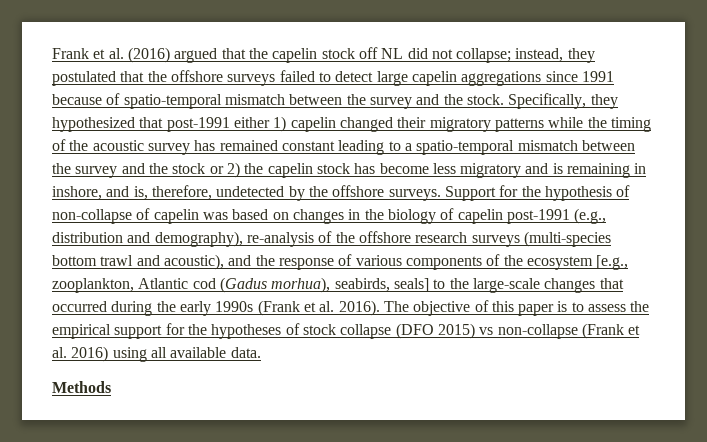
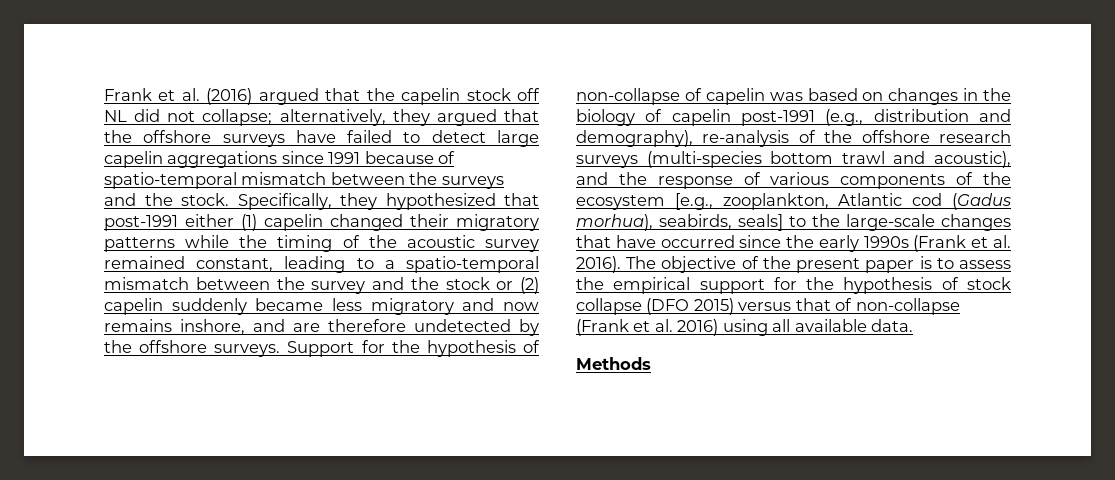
[515,48,595,63] [52,71,116,86] instead, they postulated -> [279,109,497,126] alternatively, they argued
(276, 80) none -> [295,130,336,143] have
[369,97,412,109] survey -> [441,176,504,189] surveys
[273,116,287,132] 1) -> [241,214,257,231] (1)
[194,140,335,151] has remained constant -> [104,256,274,272] remained constant,
[226,162,647,178] [52,185,212,200] 2) the capelin stock has become less migratory and is remaining in inshore, and is, therefore, -> [520,277,539,294] [104,298,539,315] [104,319,406,335] (2) capelin suddenly became less migratory and now remains inshore, and are therefore
[52,301,153,316] occurred during -> [615,235,782,248] have occurred since
[491,301,514,312] this -> [762,256,861,273] the present
[211,324,282,339] hypotheses -> [843,277,933,294] hypothesis
[479,327,494,335] vs -> [738,298,853,311] versus that of

